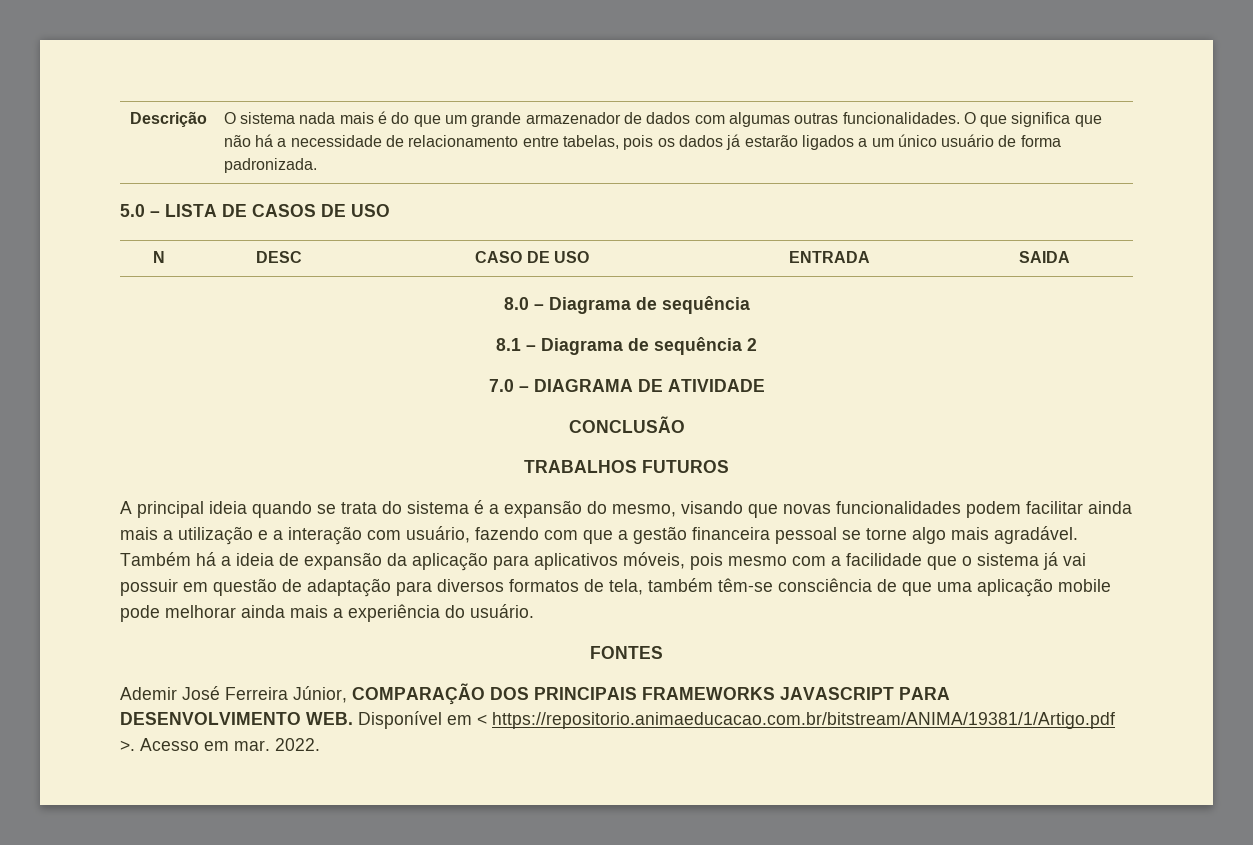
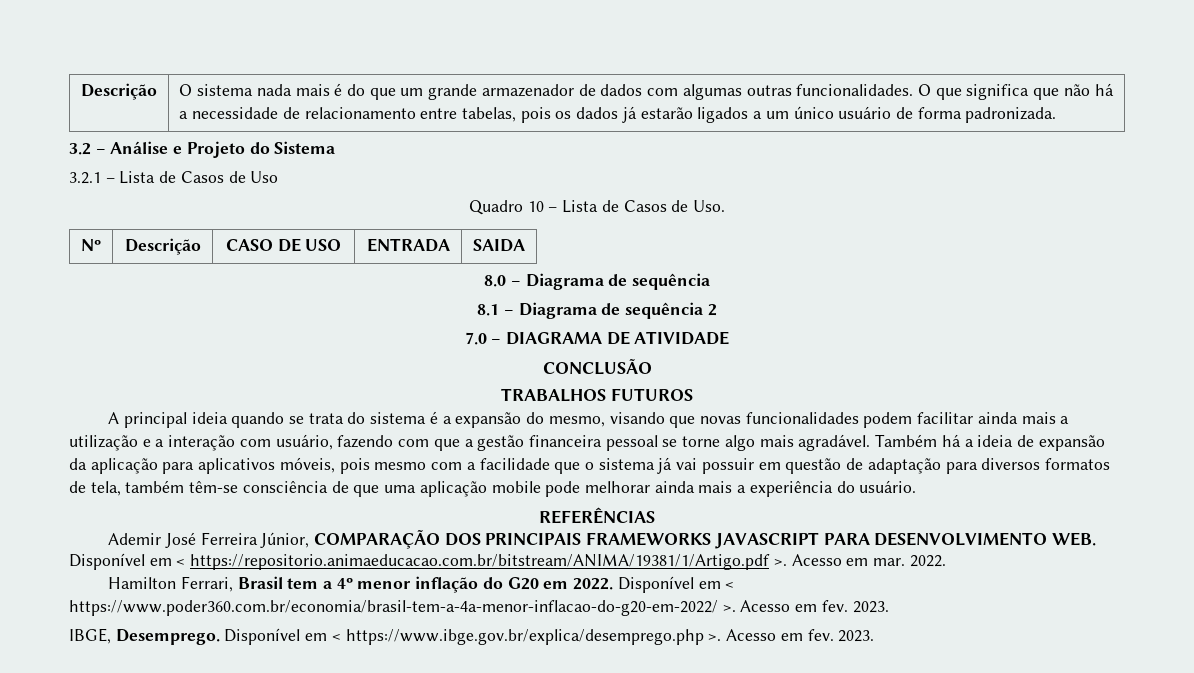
[120,204,390,217] [153,251,165,263] [256,251,302,263] 5.0 – LISTA DE CASOS DE USO // N | DESC -> [69,141,336,158] [69,171,279,184] [468,200,726,215] [81,239,101,251] [124,238,201,255] 3.2 – Análise e Projeto do Sistema // 3.2.1 – Lista de Casos de Uso // Quadro 10 – Lista de Casos de Uso. // Nº | Descrição
[590,646,663,659] FONTES -> [539,507,655,524] REFERÊNCIAS
(320, 744) none -> [108,576,735,593] [69,600,889,616] [69,628,875,645] // Hamilton Ferrari, Brasil tem a 4º menor inflação do G20 em 2022. Disponível em < https://www.poder360.com.br/economia/brasil-tem-a-4a-menor-inflacao-do-g20-em-2022/ >. Acesso em fev. 2023. // IBGE, Desemprego. Disponível em < https://www.ibge.gov.br/explica/desemprego.php >. Acesso em fev. 2023.

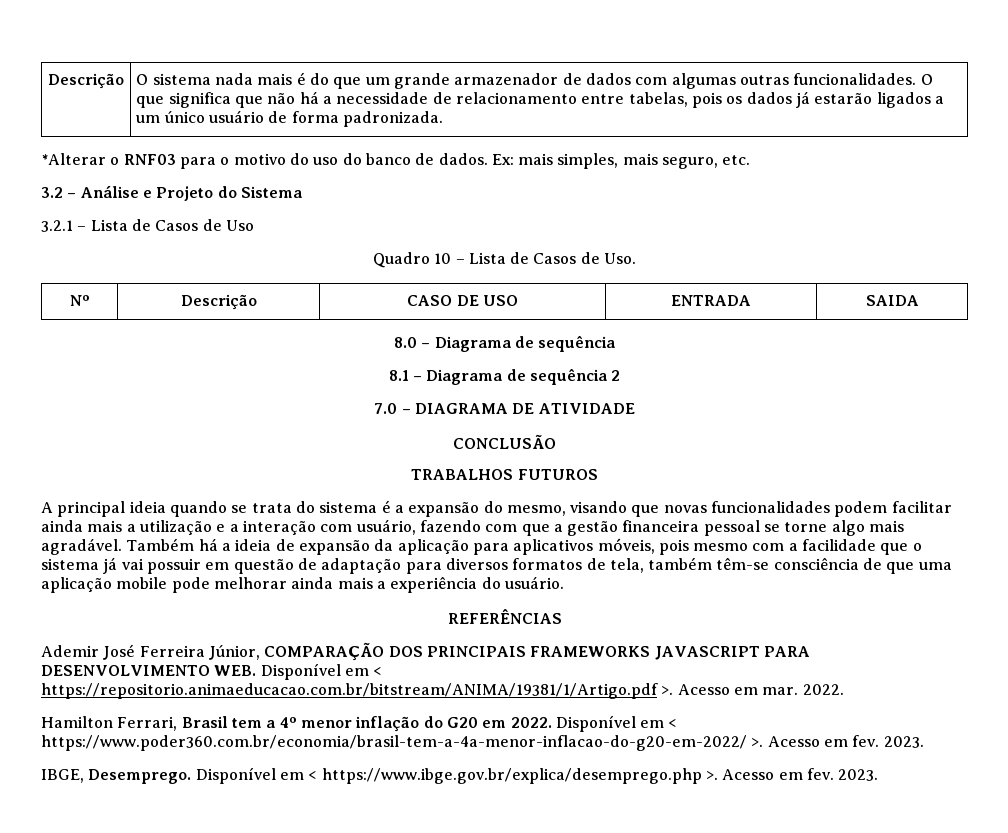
(1057, 115) none -> [41,153,751,169] // *Alterar o RNF03 para o motivo do uso do banco de dados. Ex: mais simples, mais seguro, etc.

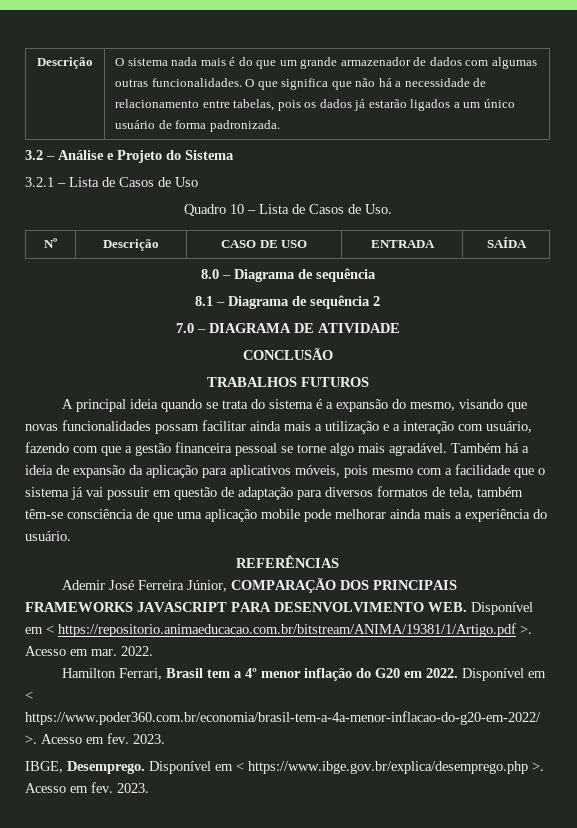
[41,153,751,169] // *Alterar o RNF03 para o motivo do uso do banco de dados. Ex: mais simples, mais seguro, etc. -> (280, 126) none
[865,295,919,306] SAIDA -> [486,237,527,248] SAÍDA
[834,501,888,517] podem -> [155,424,199,434] possam

